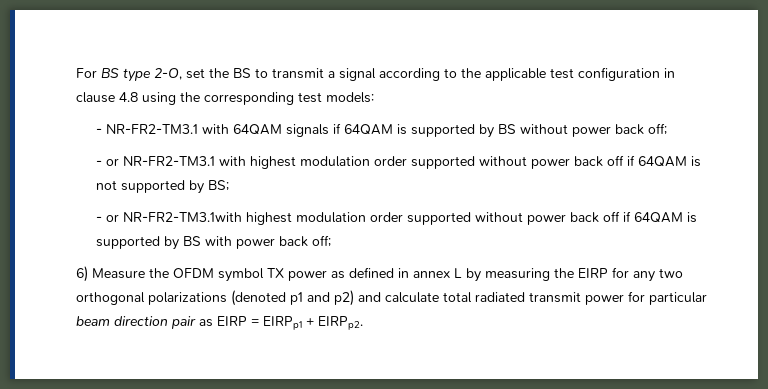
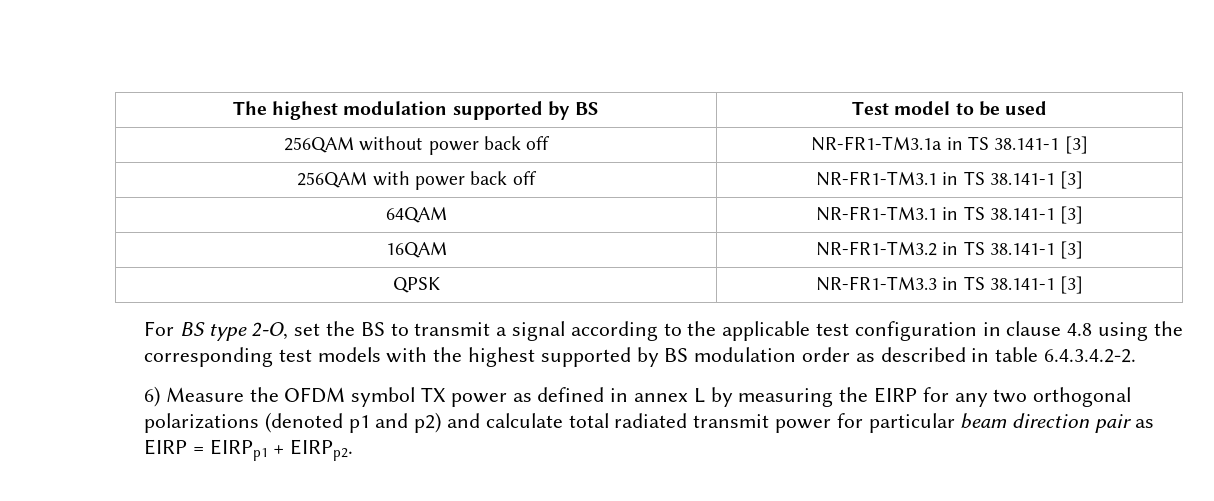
(75, 73) none -> [232,101,600,120] [851,101,1048,116] [283,136,551,155] [811,136,1088,154] [297,171,537,190] [815,171,1084,189] [385,207,447,223] [815,206,1084,224] [385,242,447,258] [815,241,1084,259] [392,277,440,293] [815,276,1084,294] The highest modulation supported by BS | Test model to be used // 256QAM without power back off | NR-FR1-TM3.1a in TS 38.141-1 [3] // 256QAM with power back off | NR-FR1-TM3.1 in TS 38.141-1 [3] // 64QAM | NR-FR1-TM3.1 in TS 38.141-1 [3] // 16QAM | NR-FR1-TM3.2 in TS 38.141-1 [3] // QPSK | NR-FR1-TM3.3 in TS 38.141-1 [3] //
[325,92,374,103] [96,123,668,138] [96,155,702,169] [96,180,230,194] [96,211,698,225] [96,235,332,250] models: // - NR-FR2-TM3.1 with 64QAM signals if 64QAM is supported by BS without power back off; // - or NR-FR2-TM3.1 with highest modulation order supported without power back off if 64QAM is not supported by BS; // - or NR-FR2-TM3.1with highest modulation order supported without power back off if 64QAM is supported by BS with power back off; -> [317,347,1137,367] models with the highest supported by BS modulation order as described in table 6.4.3.4.2-2.

